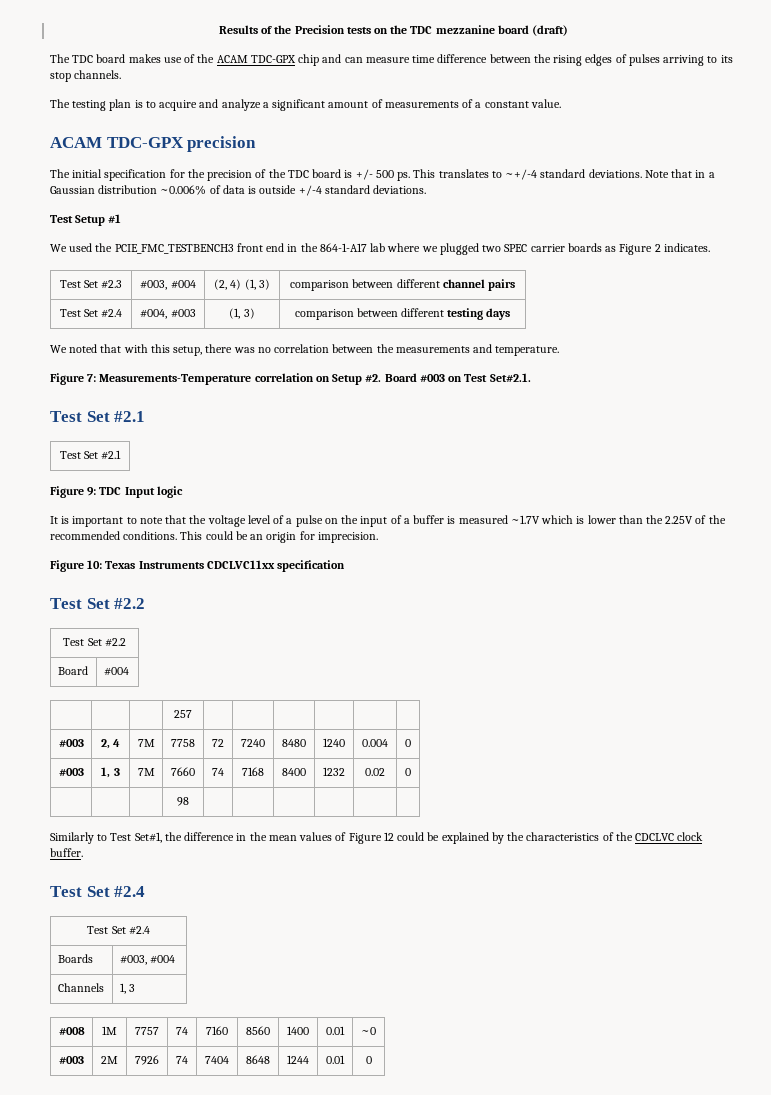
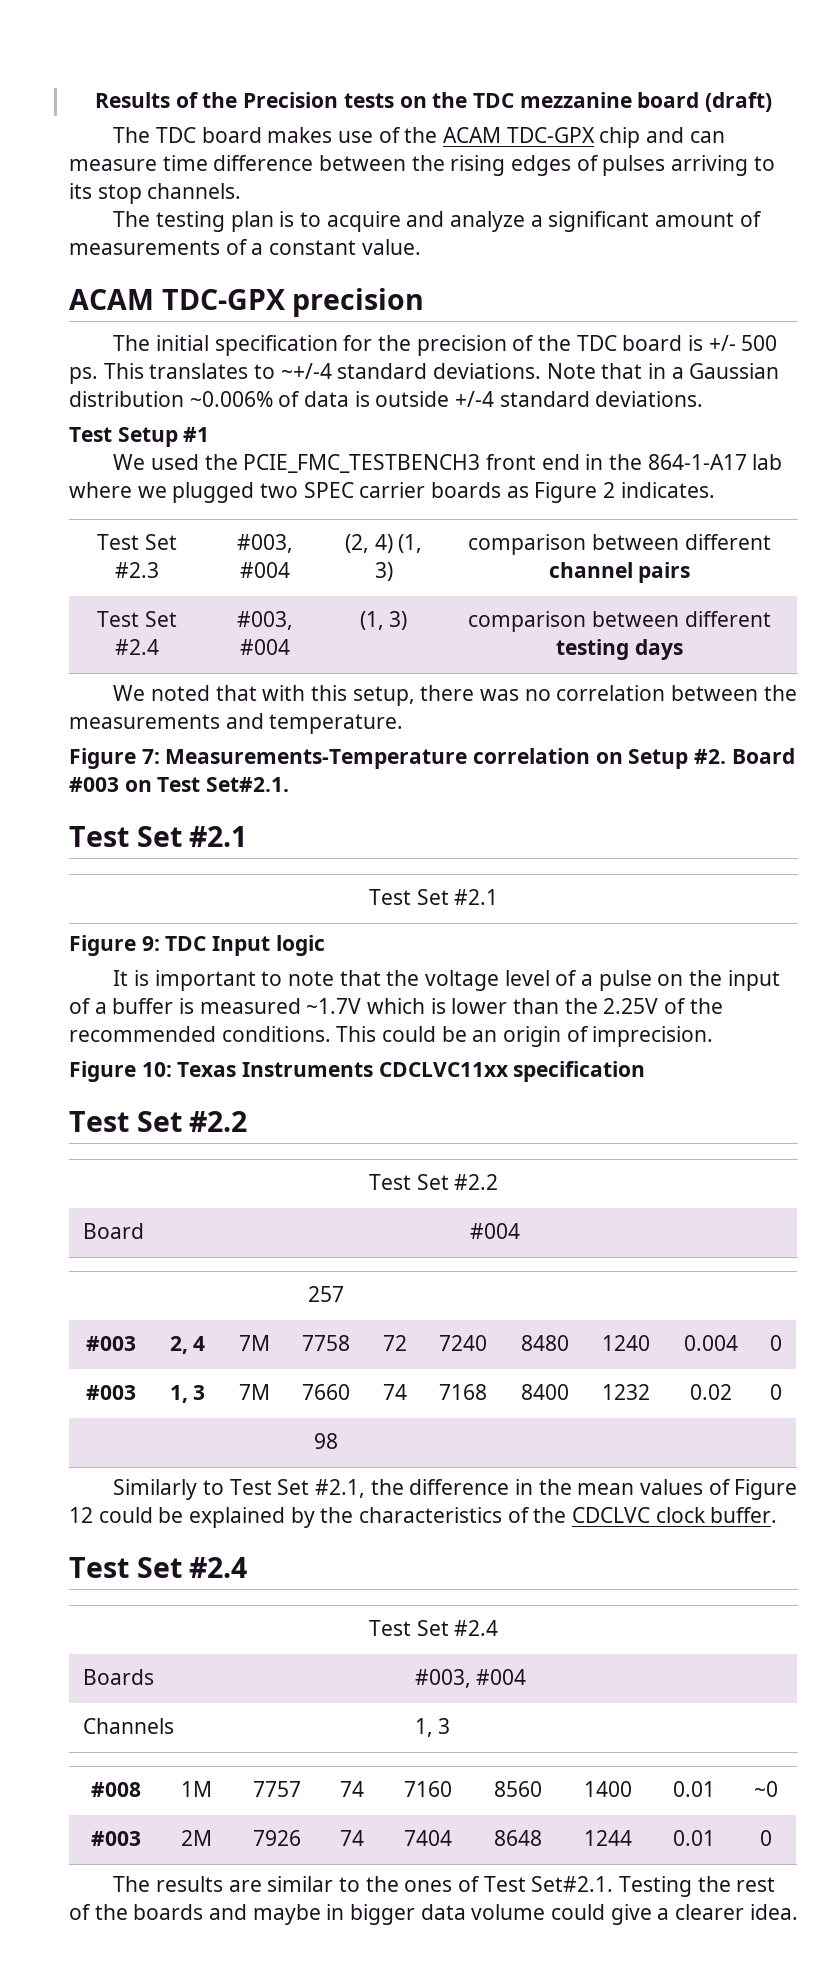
[140,309,196,319] #004, #003 -> [237,611,293,630] [240,639,290,655] #003, #004
[299,531,315,540] for -> [566,1026,589,1042] of
[134,832,162,843] Set#1, -> [277,1479,366,1498] Set #2.1,
(372, 1060) none -> [113,1876,776,1897] [69,1904,798,1925] // The results are similar to the ones of Test Set#2.1. Testing the rest of the boards and maybe in bigger data volume could give a clearer idea.

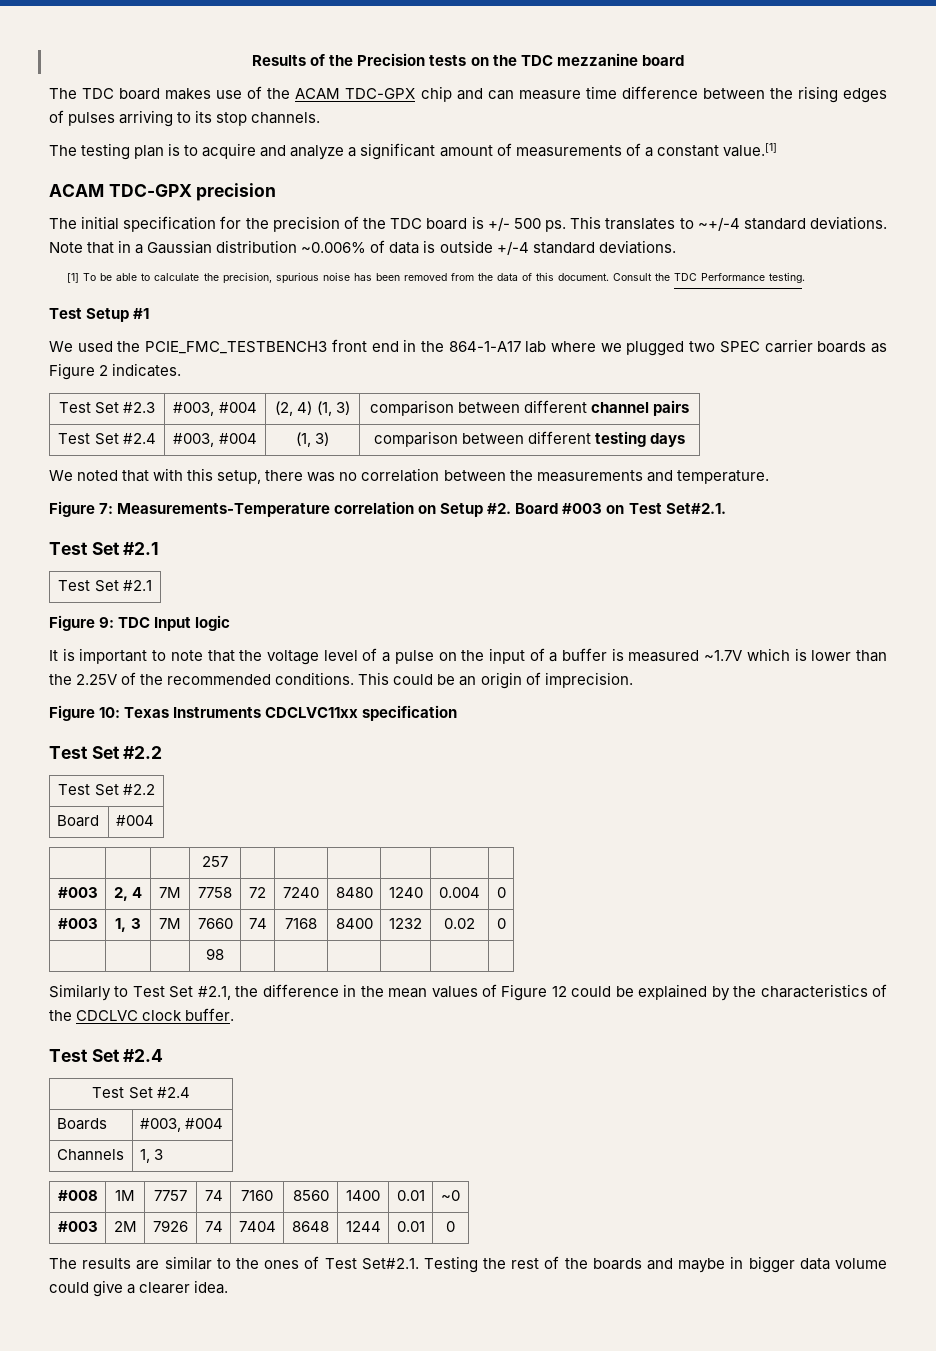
[704,92,772,112] (draft) -> (684, 60) none
[361,239,421,255] value. -> [722,143,777,157] value.[1]
(704, 399) none -> [67,272,806,284] // [1] To be able to calculate the precision, spurious noise has been removed from the data of this document. Consult the TDC Performance testing.

